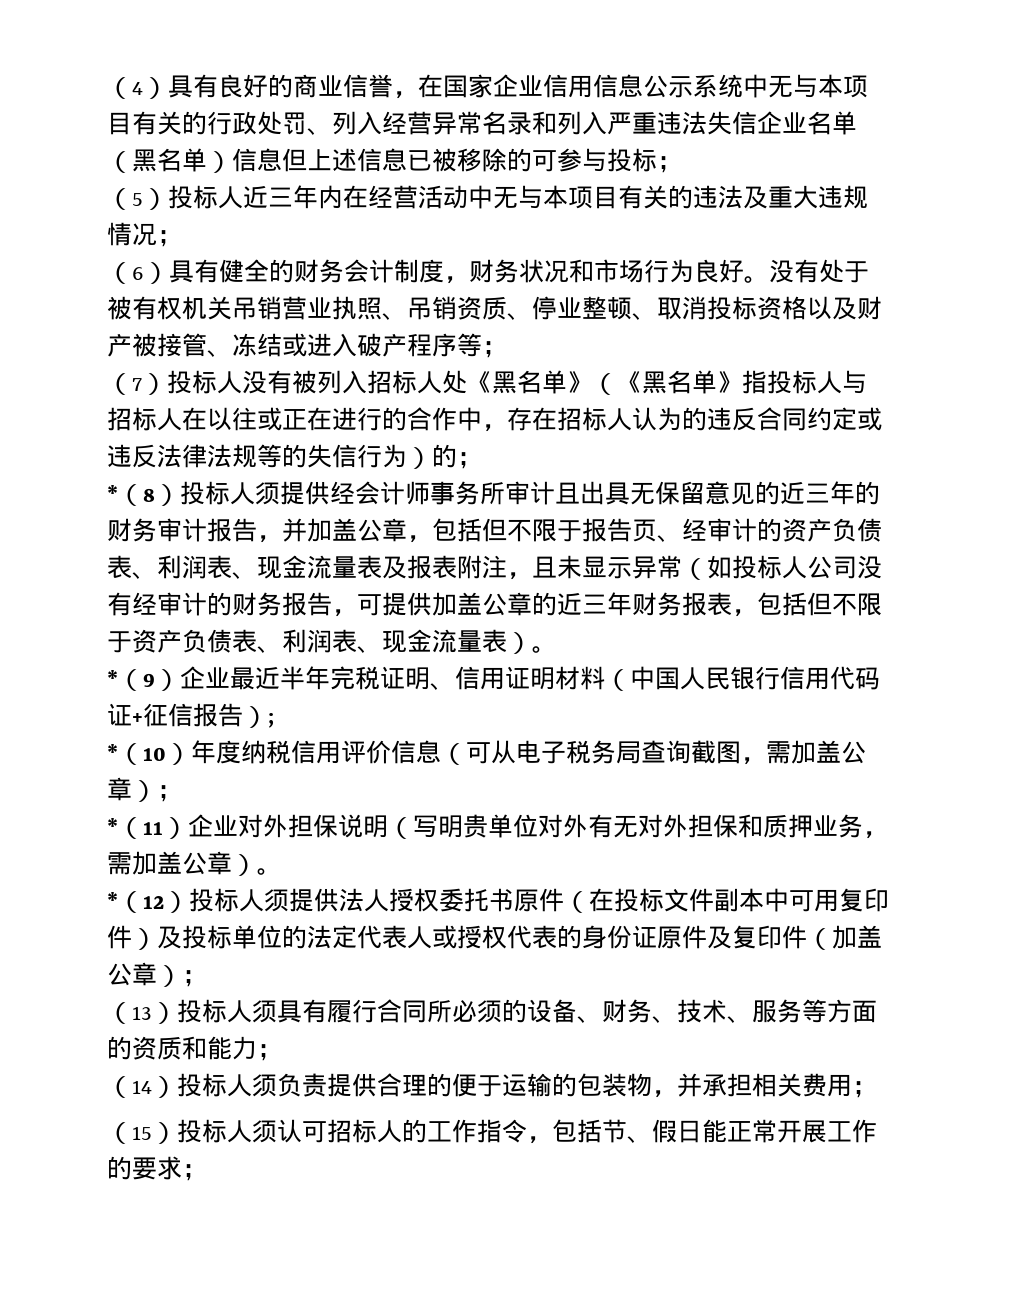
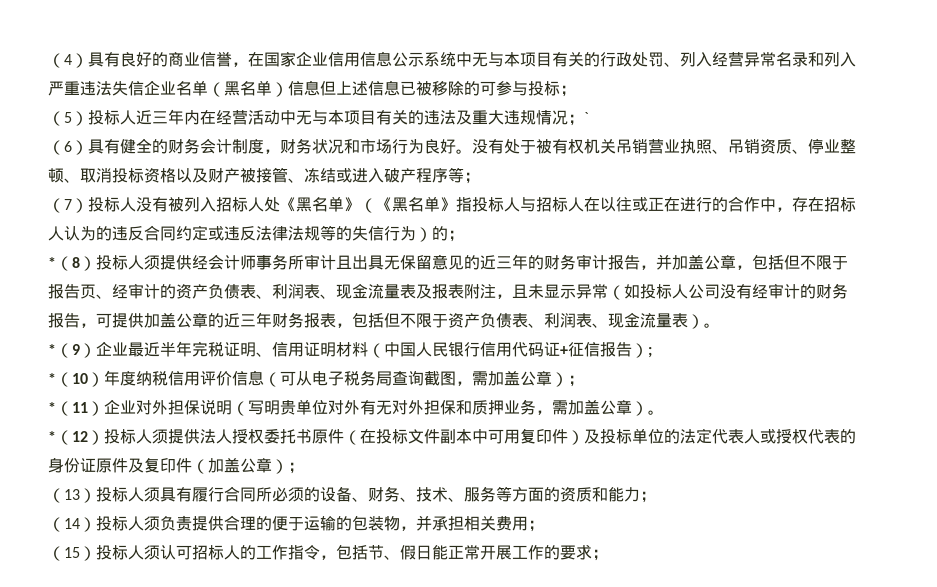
(182, 238) none -> [584,112,589,123] `

